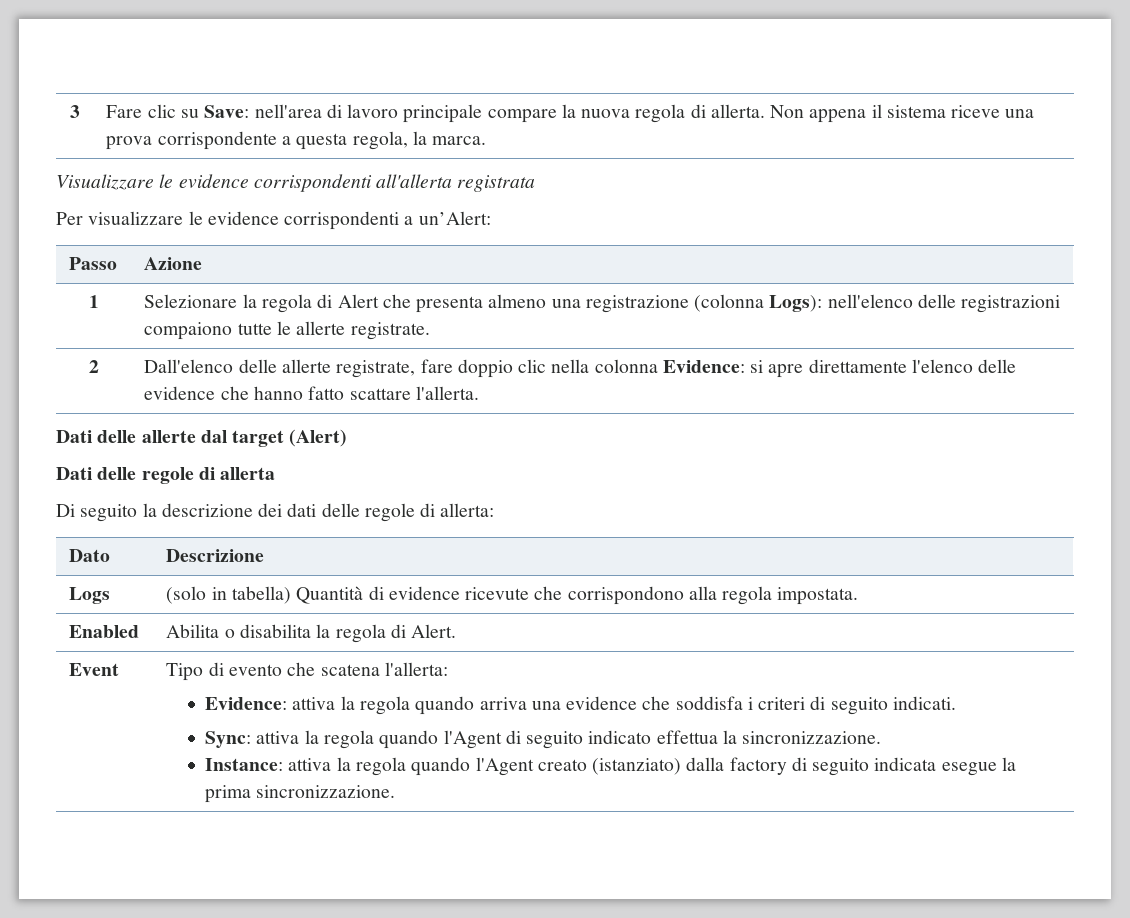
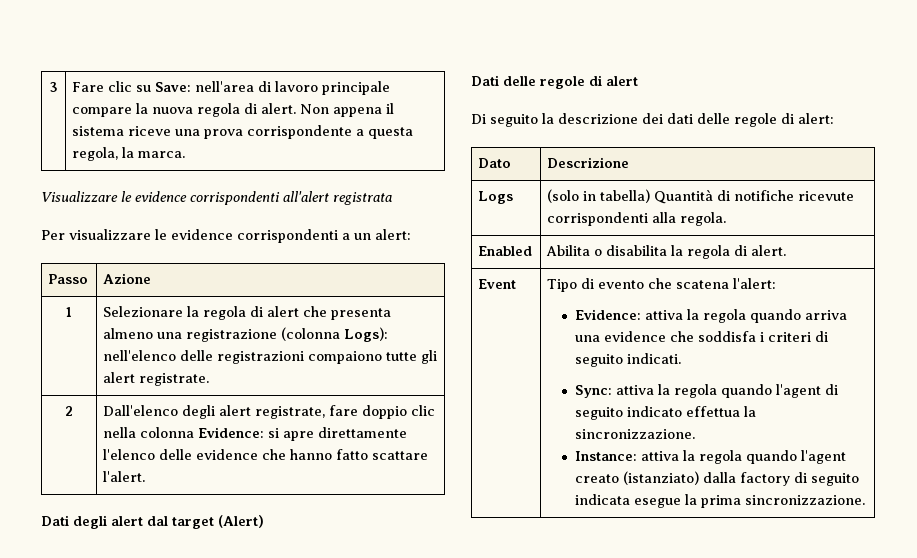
[710,104,765,118] allerta. -> [261,103,297,114] alert.
[376,174,453,188] all'allerta -> [283,191,329,202] all'alert
[418,211,491,225] un’Alert: -> [354,229,411,240] un alert:
[337,294,379,308] Alert -> [267,306,300,317] alert
[276,321,346,335] le allerte -> [421,350,438,364] [103,372,136,383] gli alert
[238,359,331,373] delle allerte -> [182,405,252,419] degli alert
[415,386,479,400] [56,430,196,443] l'allerta. // Dati delle allerte -> [103,471,146,482] [41,515,143,529] l'alert. // Dati degli alert
[220,467,276,480] allerta -> [606,76,638,86] alert
[440,503,495,517] allerta: -> [798,113,834,124] alert:
[388,586,859,605] evidence ricevute che corrispondono alla regola impostata. -> [734,190,855,201] [547,212,727,226] notifiche ricevute corrispondenti alla regola.
[411,624,457,638] Alert. -> [751,245,787,256] alert.
[384,662,448,676] l'allerta: -> [733,278,777,289] l'alert:
[443,730,502,749] l'Agent -> [776,384,822,398] l'agent
[475,757,534,776] l'Agent -> [801,450,847,464] l'agent

